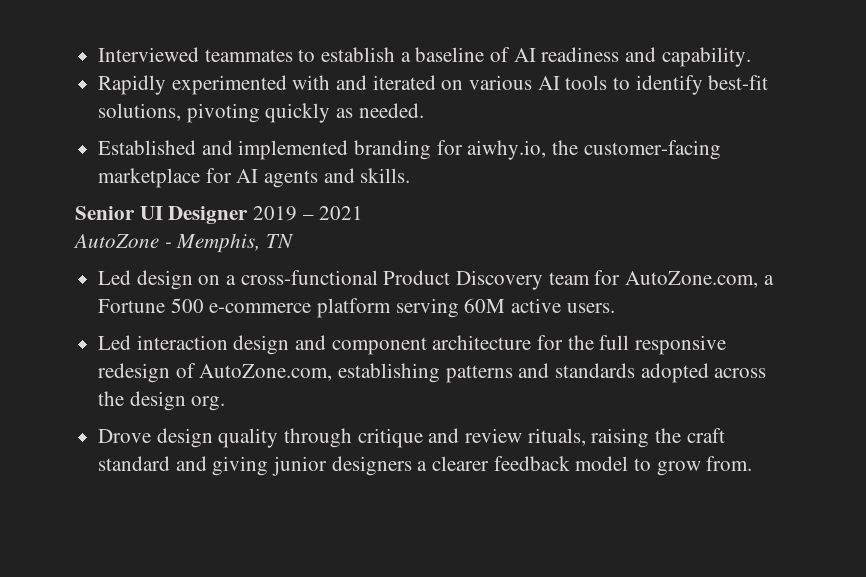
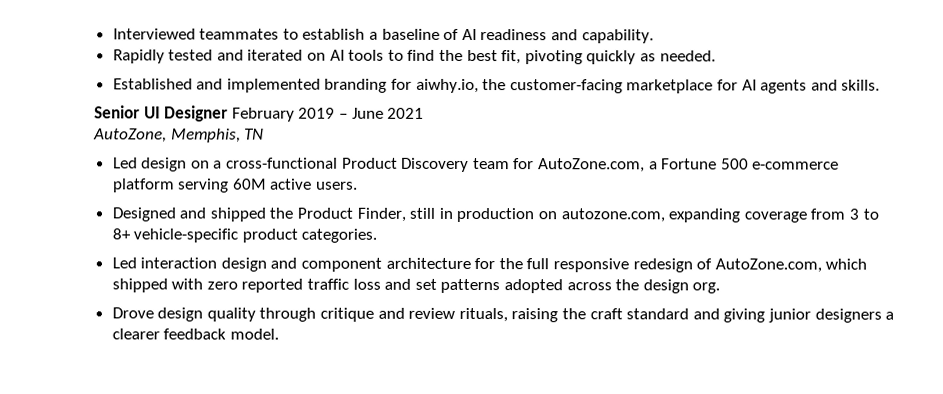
[171,75,331,95] experimented with -> [168,49,214,61] tested
[469,75,533,90] various -> (327, 56) none
[635,75,769,95] [98,103,182,121] identify best-fit solutions, -> [407,49,522,65] find the best fit,
(249, 215) none -> [231,107,295,122] February
(314, 217) none -> [351,107,384,119] June
[73,234,172,248] AutoZone - -> [93,128,167,143] AutoZone,
(615, 308) none -> [111,207,879,223] [111,228,378,243] // Designed and shipped the Product Finder, still in production on autozone.com, expanding coverage from 3 to 8+ vehicle-specific product categories.
[338,363,636,383] establishing patterns and standards -> [825,258,868,270] [111,278,501,294] which shipped with zero reported traffic loss and set patterns
[575,456,753,476] model to grow from. -> [229,328,279,340] model.

